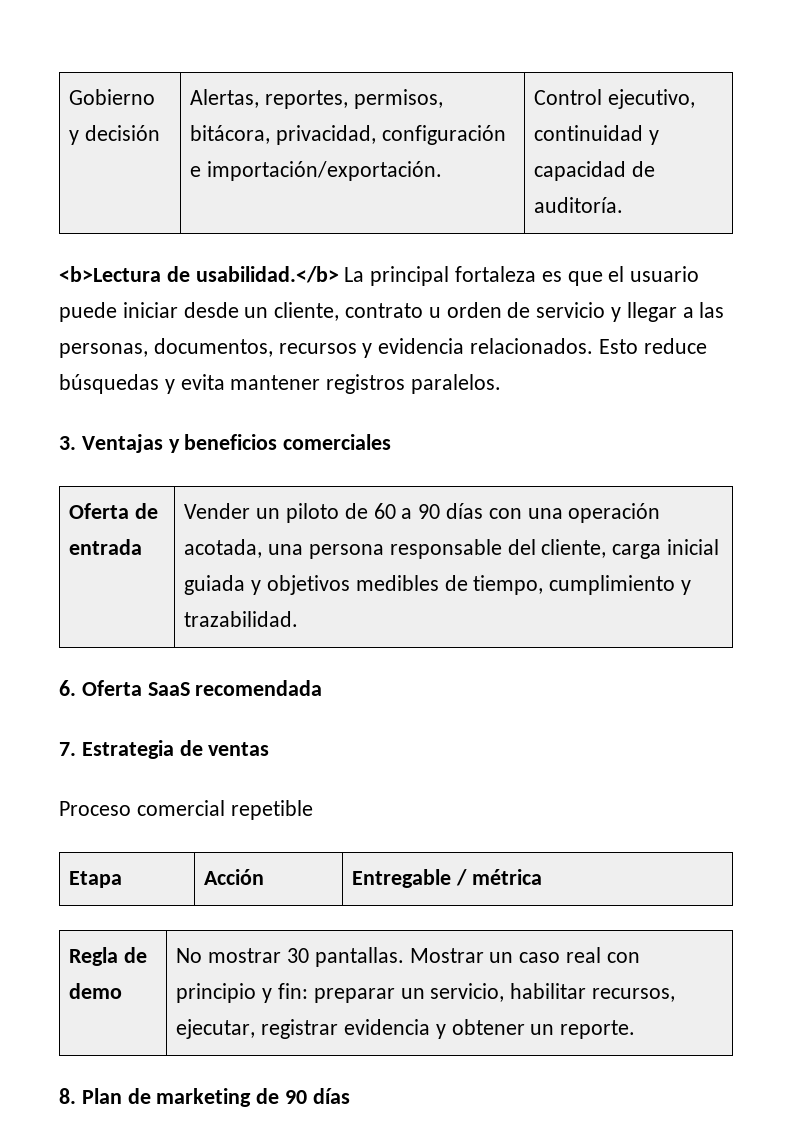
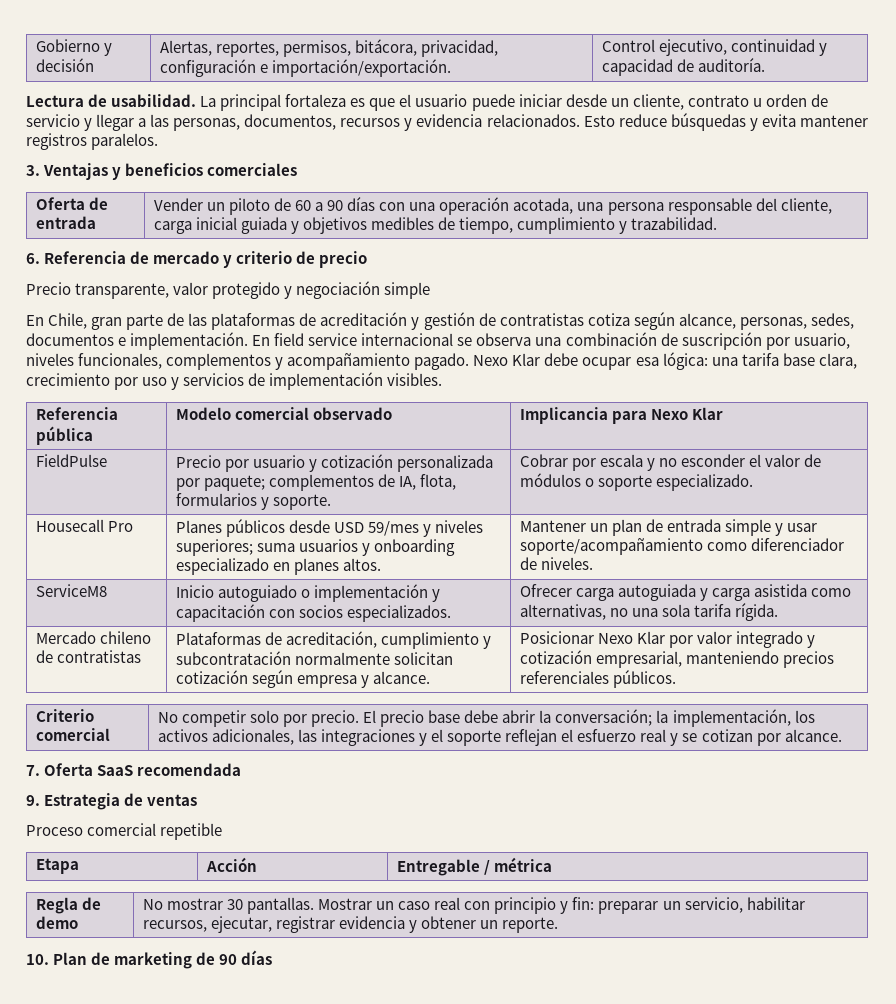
[59,266,339,283] <b>Lectura de usabilidad.</b> -> [26,94,197,107] Lectura de usabilidad.
(76, 688) none -> [44,251,368,268] [26,281,431,299] [26,312,854,330] [26,332,850,350] [26,352,857,370] [26,372,443,390] [35,407,118,420] [35,426,93,445] [175,407,392,420] [519,407,724,424] [35,454,107,467] [175,454,494,472] [175,474,457,491] [175,493,331,510] [519,454,822,471] [519,473,754,491] [35,519,133,532] [175,519,484,537] [175,539,456,556] [175,558,382,575] [519,519,818,536] [519,538,844,555] [519,557,593,570] [35,584,107,597] [175,584,441,602] [175,604,452,622] [519,584,852,601] [519,603,779,621] [35,631,151,644] [35,650,141,663] [175,631,492,649] [175,651,453,665] [175,670,431,688] [519,631,816,648] [519,650,835,668] [519,670,676,688] [35,709,94,722] [35,728,110,741] [157,709,815,727] [157,729,842,746] [26,765,40,776] Referencia de mercado y criterio de precio // Precio transparente, valor protegido y negociación simple // En Chile, gran parte de las plataformas de acreditación y gestión de contratistas cotiza según alcance, personas, sedes, documentos e implementación. En field service internacional se observa una combinación de suscripción por usuario, niveles funcionales, complementos y acompañamiento pagado. Nexo Klar debe ocupar esa lógica: una tarifa base clara, crecimiento por uso y servicios de implementación visibles. // Referencia pública | Modelo comercial observado | Implicancia para Nexo Klar // FieldPulse | Precio por usuario y cotización personalizada por paquete; complementos de IA, flota, formularios y soporte. | Cobrar por escala y no esconder el valor de módulos o soporte especializado. // Housecall Pro | Planes públicos desde USD 59/mes y niveles superiores; suma usuarios y onboarding especializado en planes altos. | Mantener un plan de entrada simple y usar soporte/acompañamiento como diferenciador de niveles. // ServiceM8 | Inicio autoguiado o implementación y capacitación con socios especializados. | Ofrecer carga autoguiada y carga asistida como alternativas, no una sola tarifa rígida. // Mercado chileno de contratistas | Plataformas de acreditación, cumplimiento y subcontratación normalmente solicitan cotización según empresa y alcance. | Posicionar Nexo Klar por valor integrado y cotización empresarial, manteniendo precios referenciales públicos. // Criterio comercial | No competir solo por precio. El precio base debe abrir la conversación; la implementación, los activos adicionales, las integraciones y el soporte reflejan el esfuerzo real y se cotizan por alcance. // 7.
[59,742,76,756] 7. -> [26,795,40,806] 9.
[59,1088,76,1104] 8. -> [26,954,49,965] 10.

